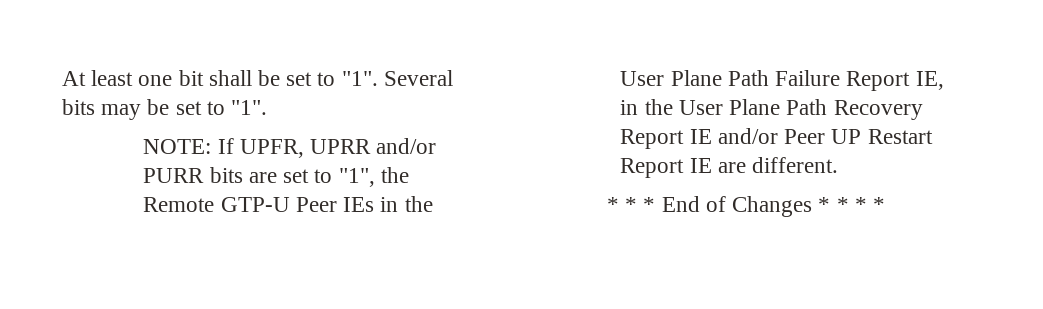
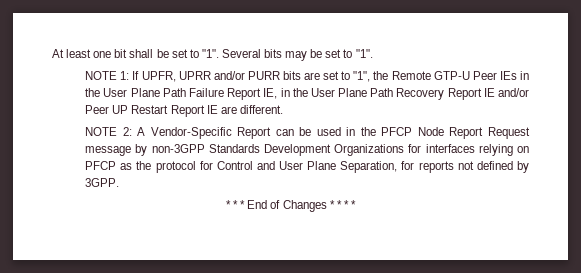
[143,139,212,154] NOTE: -> [85,71,130,80] NOTE 1:
(839, 165) none -> [85,127,530,139] [85,144,529,156] [85,161,530,173] [85,178,120,187] // NOTE 2: A Vendor-Specific Report can be used in the PFCP Node Report Request message by non-3GPP Standards Development Organizations for interfaces relying on PFCP as the protocol for Control and User Plane Separation, for reports not defined by 3GPP.

